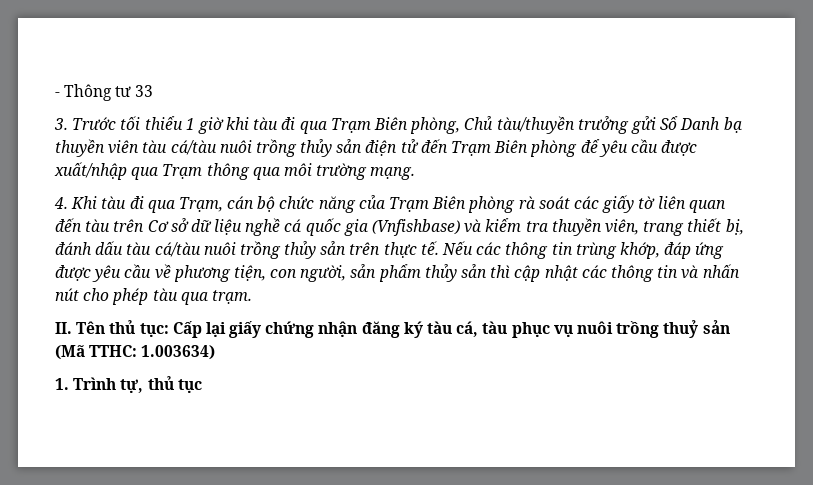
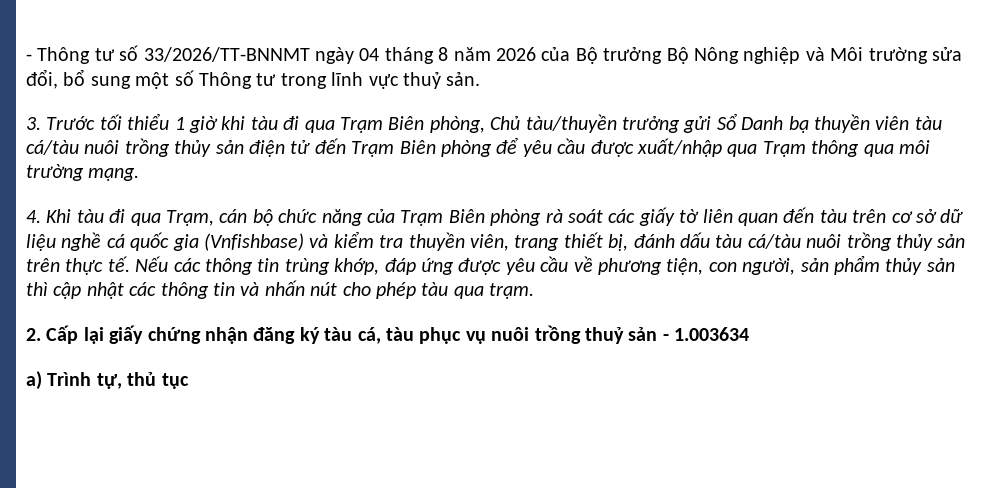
[134,85,153,97] 33 -> [119,45,962,64] [26,69,481,89] số 33/2026/TT-BNNMT ngày 04 tháng 8 năm 2026 của Bộ trưởng Bộ Nông nghiệp và Môi trường sửa đổi, bổ sung một số Thông tư trong lĩnh vực thuỷ sản.
[147,220,169,232] Cơ -> [891,211,913,223] cơ
[55,320,169,337] II. Tên thủ tục: -> [26,328,41,341] 2.
[55,345,216,360] [55,378,69,390] (Mã TTHC: 1.003634) // 1. -> [662,327,750,341] [26,371,42,390] - 1.003634 // a)

